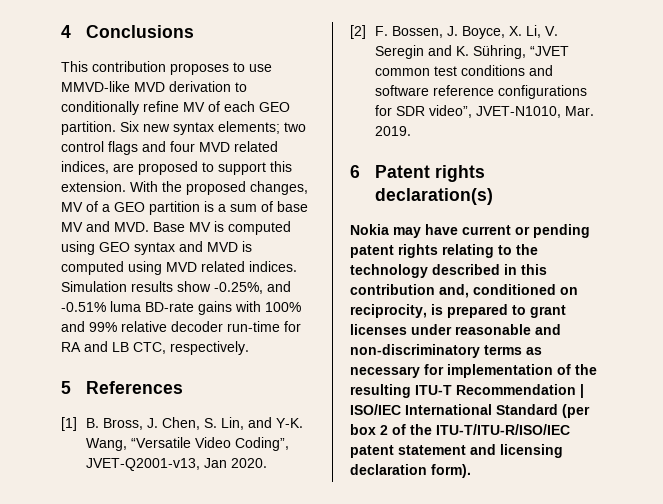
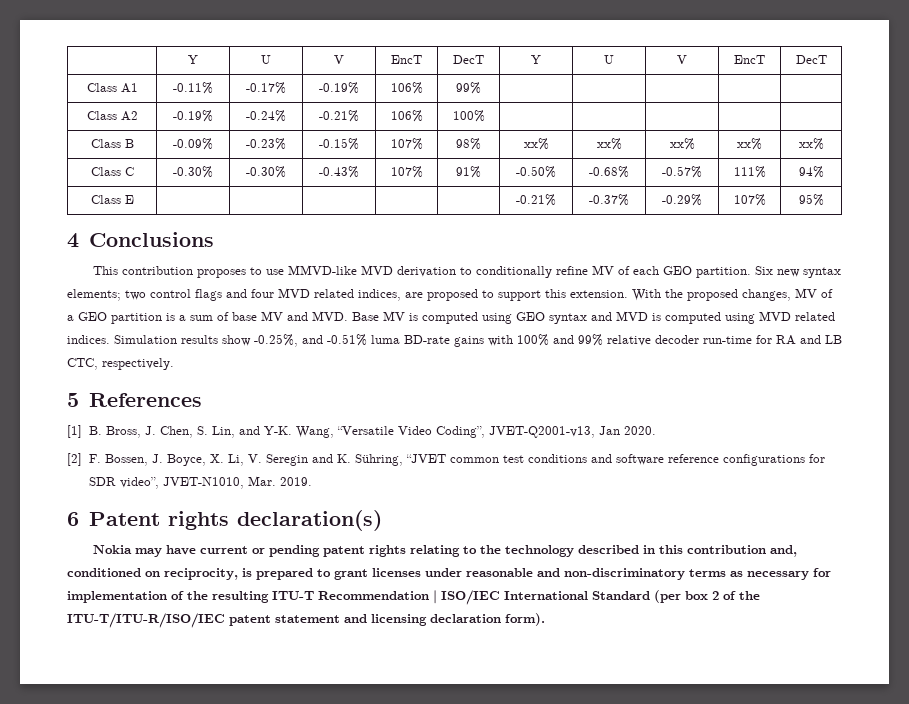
(61, 31) none -> [188,55,198,64] [261,55,271,64] [334,55,344,64] [391,55,422,64] [453,55,484,64] [531,55,541,64] [604,55,614,64] [677,55,687,64] [734,55,765,64] [795,55,827,64] [86,83,138,93] [173,82,213,94] [246,82,286,94] [319,82,359,94] [390,82,423,94] [456,82,481,94] [86,111,138,121] [173,110,213,122] [246,110,286,122] [319,110,359,122] [390,110,423,122] [452,110,485,122] [90,139,134,148] [173,138,213,150] [246,138,286,150] [319,138,359,150] [390,138,423,150] [456,138,481,150] [523,138,549,150] [596,138,622,150] [669,138,695,150] [737,138,762,150] [798,138,824,150] [90,167,134,176] [173,166,213,178] [246,166,286,178] [319,166,359,178] [390,166,423,178] [456,166,481,178] [516,166,556,178] [589,166,629,178] [662,166,702,178] [733,166,766,178] [798,166,824,178] [90,195,134,204] [516,194,556,206] [589,194,629,206] [662,194,702,206] [733,194,766,206] [798,194,824,206] | Y | U | V | EncT | DecT | Y | U | V | EncT | DecT // Class A1 | -0.11% | -0.17% | -0.19% | 106% | 99% | | | | | // Class A2 | -0.19% | -0.24% | -0.21% | 106% | 100% | | | | | // Class B | -0.09% | -0.23% | -0.15% | 107% | 98% | xx% | xx% | xx% | xx% | xx% // Class C | -0.30% | -0.30% | -0.43% | 107% | 91% | -0.50% | -0.68% | -0.57% | 111% | 94% // Class E | | | | | | -0.21% | -0.37% | -0.29% | 107% | 95% //

